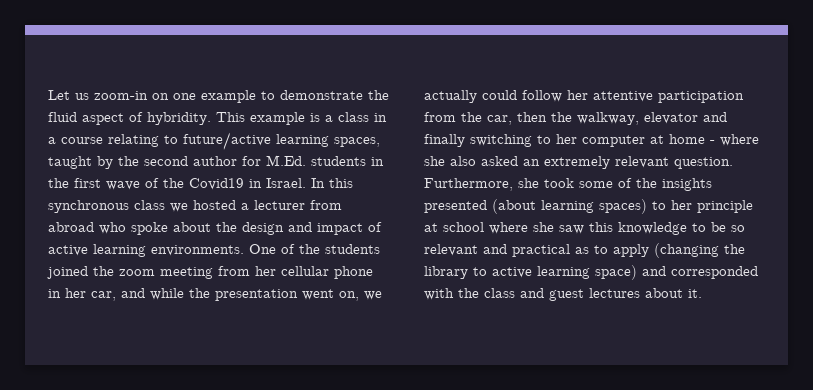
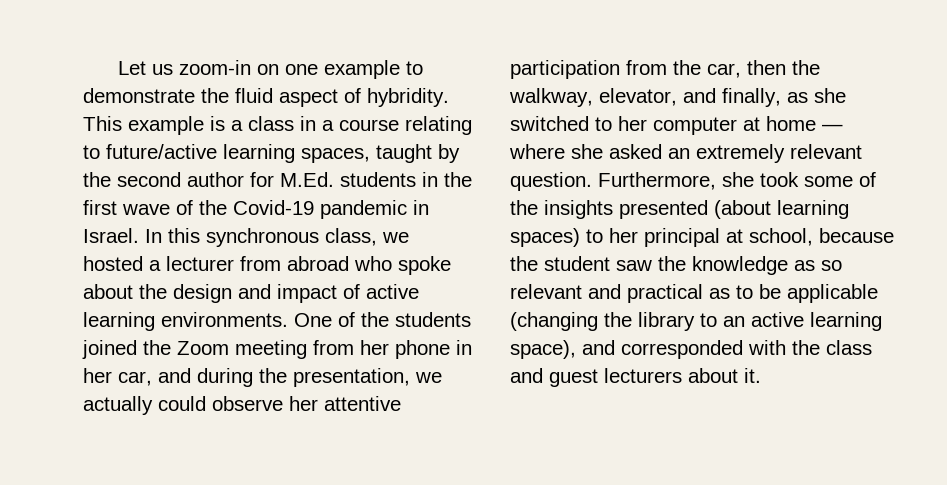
[189,178,244,190] Covid19 -> [233,200,407,219] Covid-19 pandemic
[134,200,165,210] class -> [325,228,377,246] class,
[119,269,155,276] zoom -> [177,341,229,355] Zoom
[281,266,329,276] cellular -> (389, 347) none
[150,288,359,301] while the presentation went on, -> [197,368,410,387] during the presentation,
[522,90,562,102] follow -> [212,396,283,411] observe
[644,112,727,124] [424,134,532,147] elevator and finally switching -> [599,88,846,107] [510,116,589,131] elevator, and finally, as she switched
[710,134,759,146] [424,156,476,166] - where she also -> [822,124,843,131] [509,144,603,159] — where she
[697,200,753,213] [424,222,726,235] principle at school where she saw this knowledge to be -> [644,228,894,247] [510,256,815,275] principal at school, because the student saw the knowledge as
[613,244,649,257] apply -> [759,284,878,303] be applicable
[492,265,637,280] active learning space) -> [723,312,882,331] [510,340,576,359] an active learning space),
[589,288,640,298] lectures -> [604,368,682,383] lecturers

